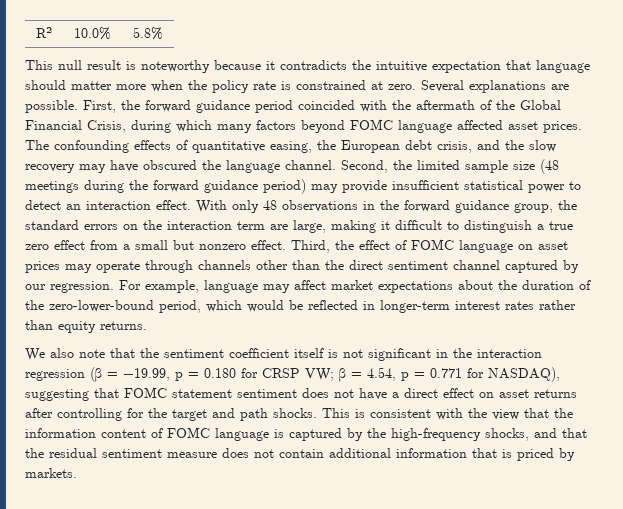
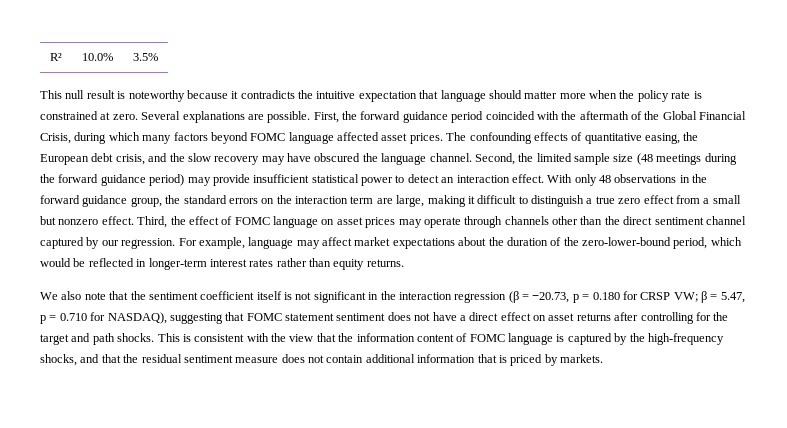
[132,27,163,40] 5.8% -> [132,53,158,61] 3.5%
[123,368,170,381] −19.99, -> [532,292,570,303] −20.73,
[367,367,462,381] 4.54, p = 0.771 -> [720,292,745,303] [40,313,87,324] 5.47, p = 0.710

